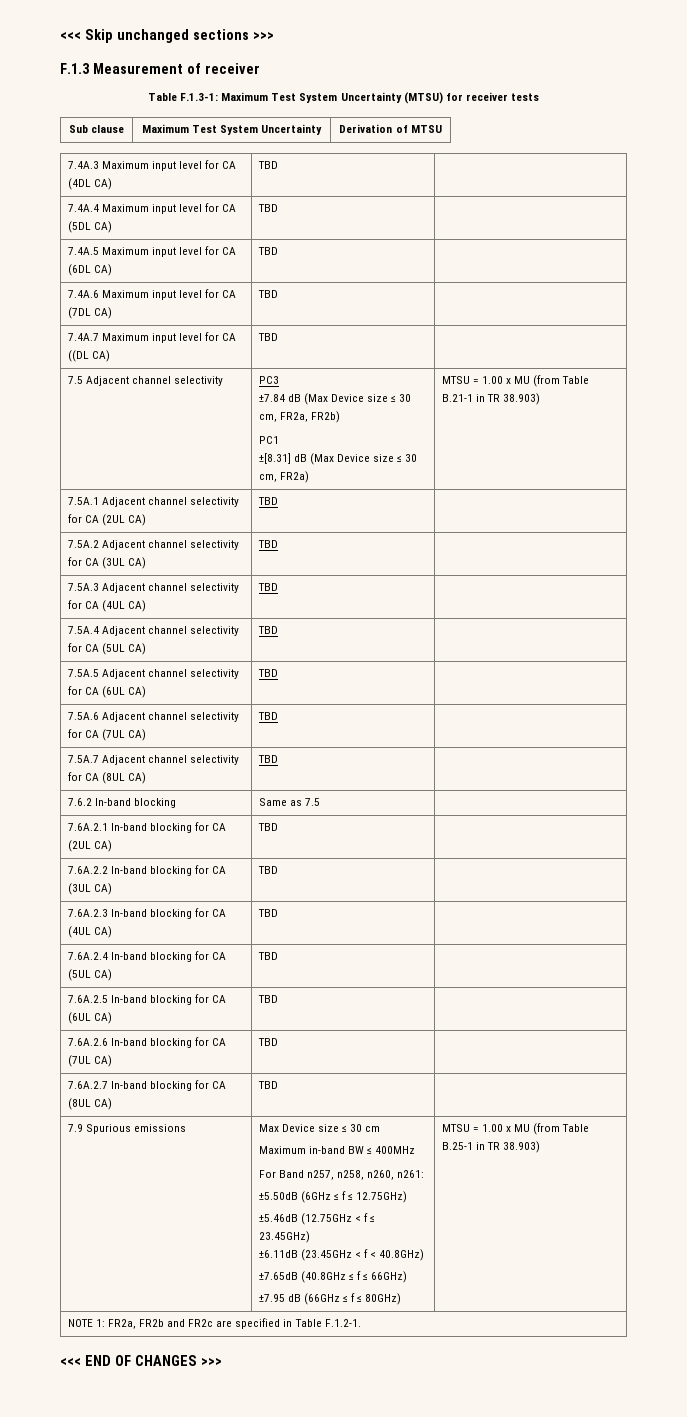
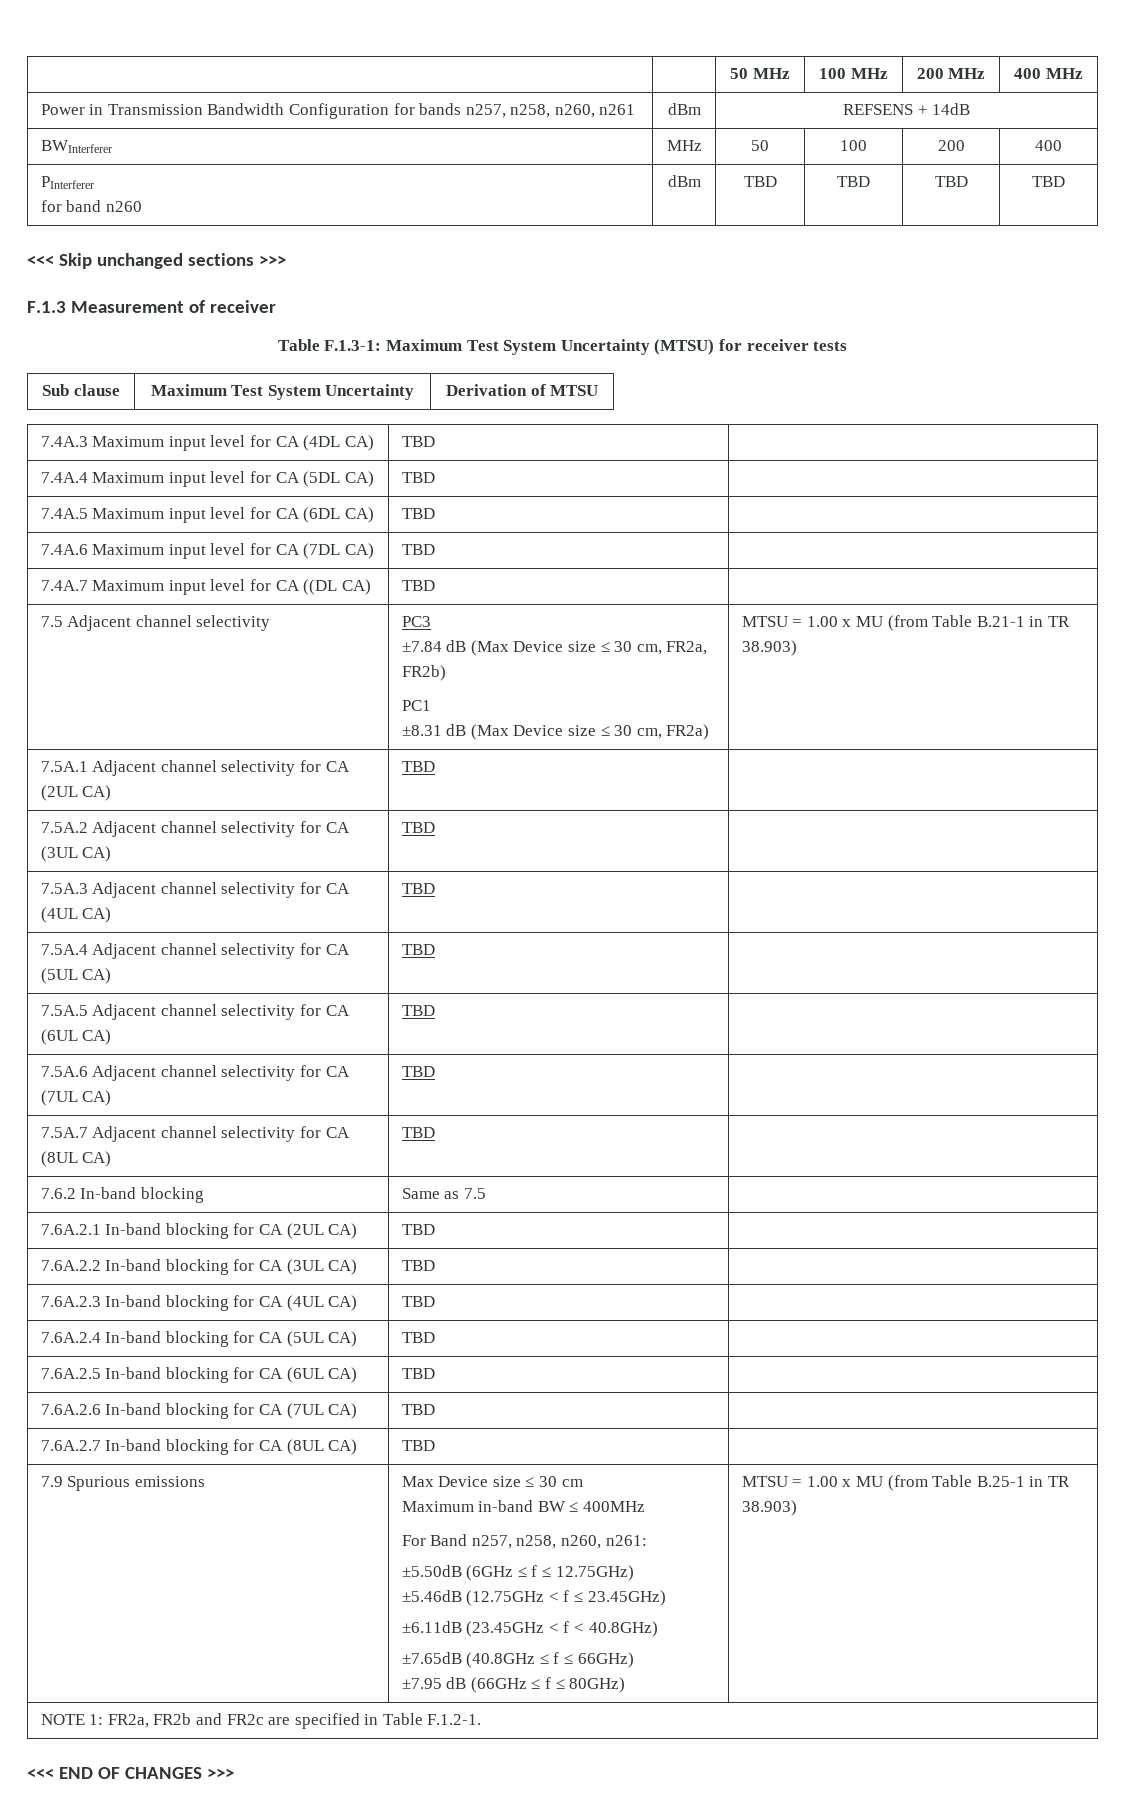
(60, 35) none -> [730,68,790,79] [819,68,888,79] [916,68,986,79] [1014,68,1083,79] [40,103,636,119] [667,103,701,115] [842,103,971,115] [40,140,112,153] [666,140,702,151] [751,140,769,151] [840,140,867,151] [937,140,965,151] [1035,140,1062,151] [40,176,94,189] [40,200,142,212] [667,175,701,187] [743,176,777,187] [837,176,870,187] [934,176,968,187] [1032,176,1065,187] | | 50 MHz | 100 MHz | 200 MHz | 400 MHz // Power in Transmission Bandwidth Configuration for bands n257, n258, n260, n261 | dBm | REFSENS + 14dB // BWInterferer | MHz | 50 | 100 | 200 | 400 // PInterferer // for band n260 | dBm | TBD | TBD | TBD | TBD //
[258,453,291,464] ±[8.31] -> [401,725,442,736] ±8.31

